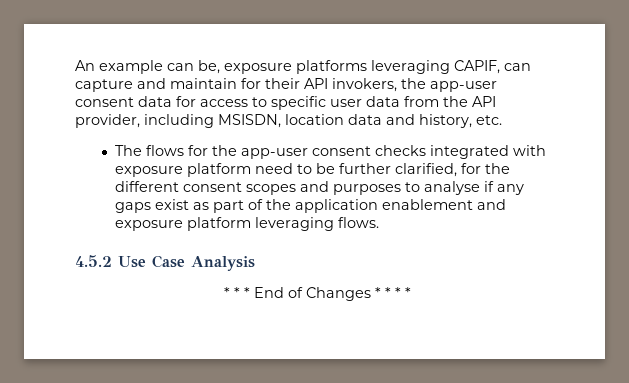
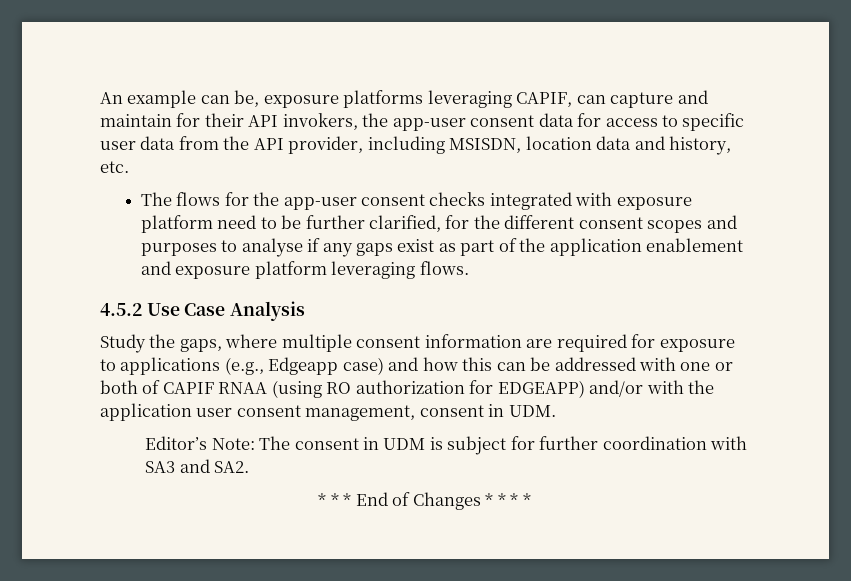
(255, 263) none -> [100,334,735,353] [100,357,733,375] [100,380,715,398] [100,403,556,421] [145,436,748,455] [145,459,250,473] // Study the gaps, where multiple consent information are required for exposure to applications (e.g., Edgeapp case) and how this can be addressed with one or both of CAPIF RNAA (using RO authorization for EDGEAPP) and/or with the application user consent management, consent in UDM. // Editor’s Note: The consent in UDM is subject for further coordination with SA3 and SA2.

